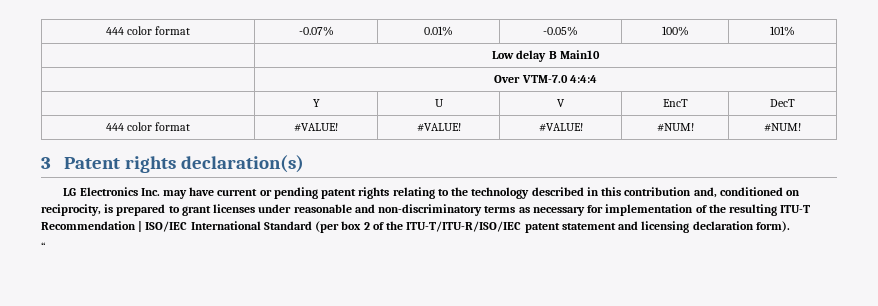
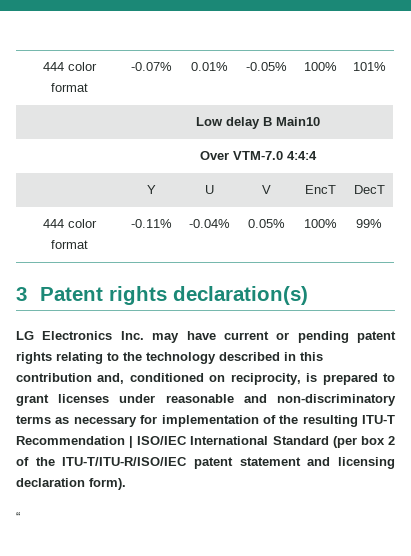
[294,123,338,132] [416,123,461,132] [538,123,583,132] [656,123,694,132] [764,123,801,132] #VALUE! | #VALUE! | #VALUE! | #NUM! | #NUM! -> [131,219,172,228] [188,219,230,228] [248,219,285,228] [303,219,337,228] [356,219,382,228] -0.11% | -0.04% | 0.05% | 100% | 99%

